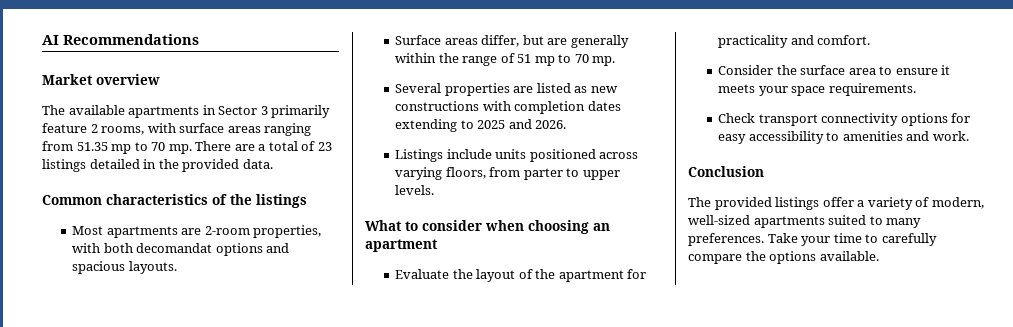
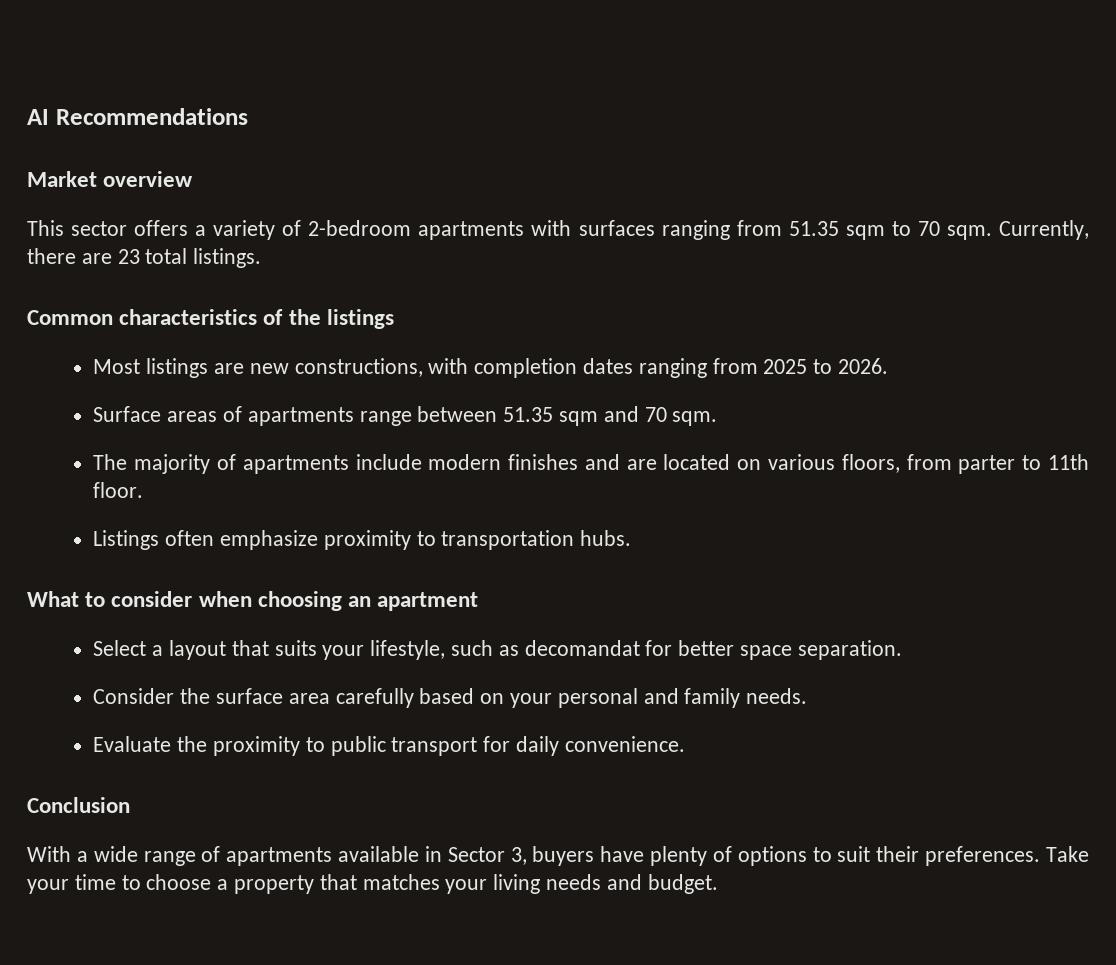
[42,105,331,118] [42,123,261,135] The available apartments in Sector 3 primarily feature 2 rooms, with surface areas -> [27,220,655,240] This sector offers a variety of 2-bedroom apartments with surfaces
[111,141,332,154] [42,159,273,172] mp to 70 mp. There are a total of 23 listings detailed in the provided data. -> [845,220,1089,240] [27,248,262,268] sqm to 70 sqm. Currently, there are 23 total listings.
[106,225,322,238] [72,243,290,256] [72,261,177,274] [395,35,629,48] [395,53,616,66] [395,83,618,96] [395,101,621,114] [395,119,567,132] [395,149,639,162] [395,167,620,180] [395,185,435,195] apartments are 2-room properties, with both decomandat options and spacious layouts. // Surface areas differ, but are generally within the range of 51 mp to 70 mp. // Several properties are listed as new constructions with completion dates extending to 2025 and 2026. // Listings include units positioned across varying floors, from parter to upper levels. -> [146,358,889,378] [93,406,718,426] [93,454,1089,474] [93,482,144,498] [93,530,632,550] listings are new constructions, with completion dates ranging from 2025 to 2026. // Surface areas of apartments range between 51.35 sqm and 70 sqm. // The majority of apartments include modern finishes and are located on various floors, from parter to 11th floor. // Listings often emphasize proximity to transportation hubs.
[395,269,647,282] [718,35,871,48] [718,65,951,75] [718,83,916,96] [718,113,971,126] [718,131,969,144] [688,166,764,177] [688,197,984,210] [688,215,922,228] Evaluate the layout of the apartment for practicality and comfort. // Consider the surface area to ensure it meets your space requirements. // Check transport connectivity options for easy accessibility to amenities and work. // Conclusion // The provided listings offer a variety of modern, well-sized apartments suited to many -> [93,640,902,660] [93,688,808,708] [93,736,685,756] [27,797,130,813] [27,846,920,866] Select a layout that suits your lifestyle, such as decomandat for better space separation. // Consider the surface area carefully based on your personal and family needs. // Evaluate the proximity to public transport for daily convenience. // Conclusion // With a wide range of apartments available in Sector 3, buyers have plenty of options to suit their
[881,233,937,246] [688,251,879,264] carefully compare the options available. -> [146,874,718,894] choose a property that matches your living needs and budget.

